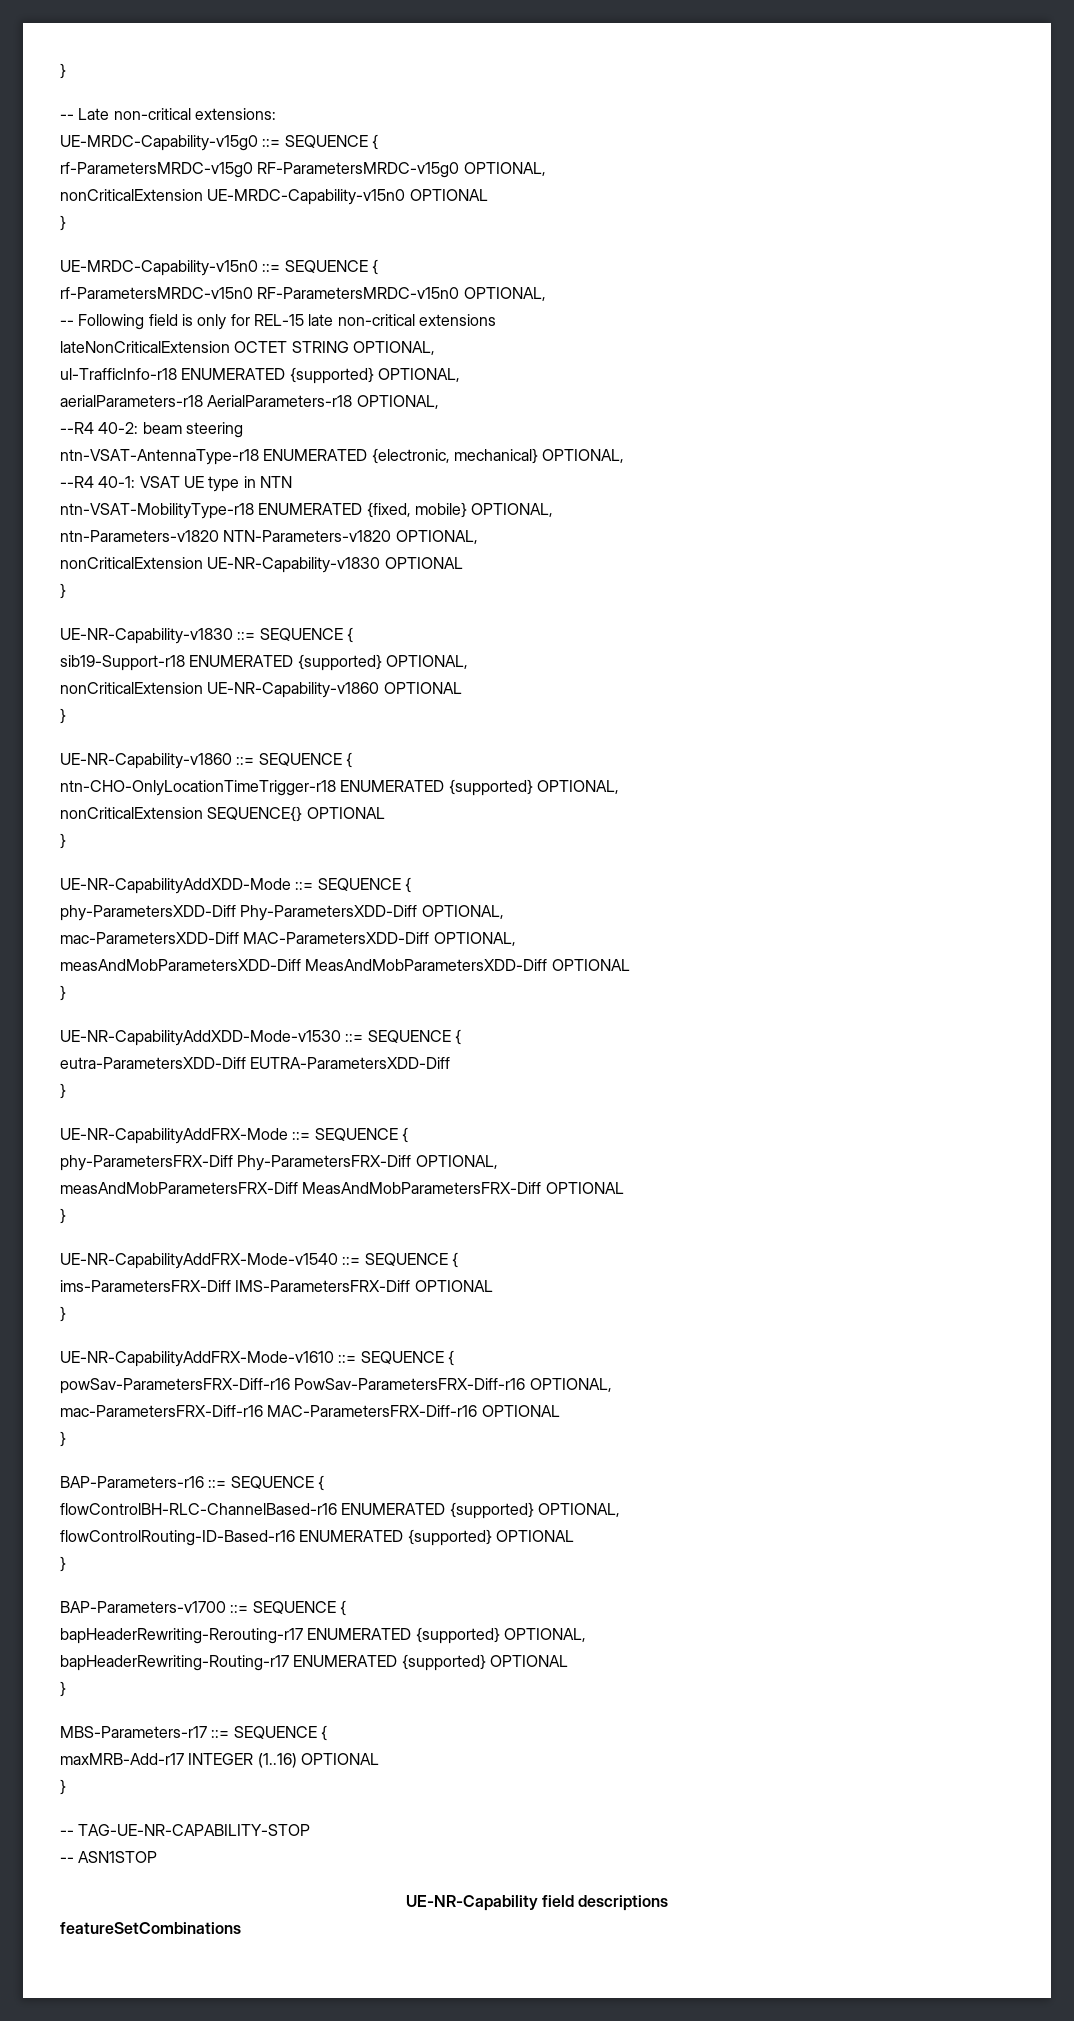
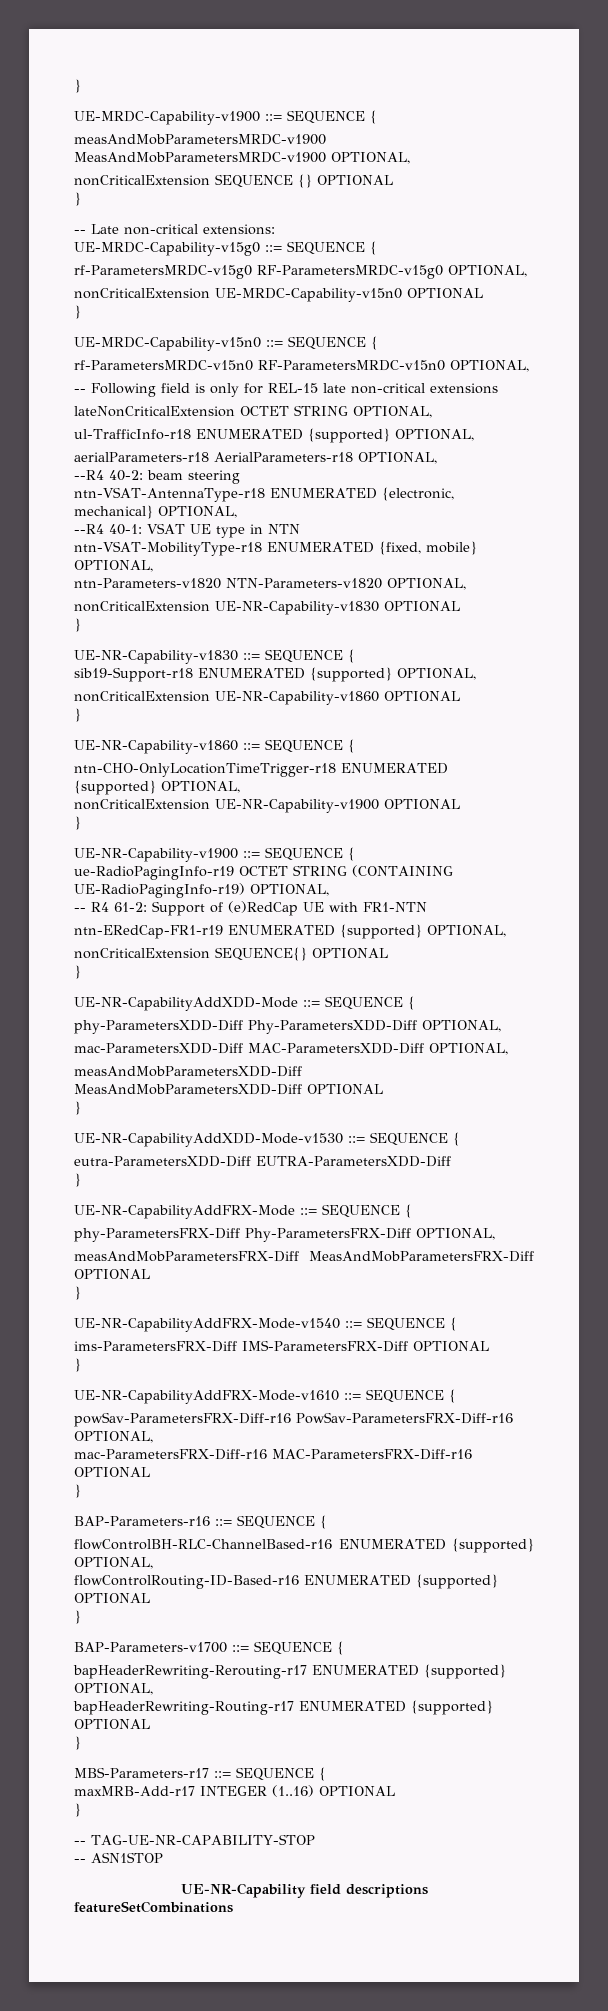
[60,63,66,79] } -> [74,79,81,93] [74,110,377,125] [74,134,326,145] [74,152,410,164] [74,174,393,188] [74,192,81,206] } // UE-MRDC-Capability-v1900 ::= SEQUENCE { // measAndMobParametersMRDC-v1900 MeasAndMobParametersMRDC-v1900 OPTIONAL, // nonCriticalExtension SEQUENCE {} OPTIONAL // }
(619, 787) none -> [74,799,460,813] [74,816,81,830] [74,847,355,862] [74,865,453,880] [74,883,329,898] [74,901,427,916] [74,924,506,939] // nonCriticalExtension UE-NR-Capability-v1900 OPTIONAL // } // UE-NR-Capability-v1900 ::= SEQUENCE { // ue-RadioPagingInfo-r19 OCTET STRING (CONTAINING UE-RadioPagingInfo-r19) OPTIONAL, // -- R4 61-2: Support of (e)RedCap UE with FR1-NTN // ntn-ERedCap-FR1-r19 ENUMERATED {supported} OPTIONAL,

